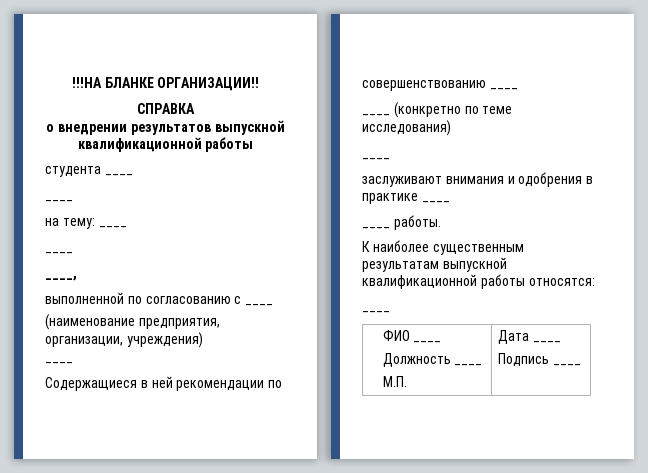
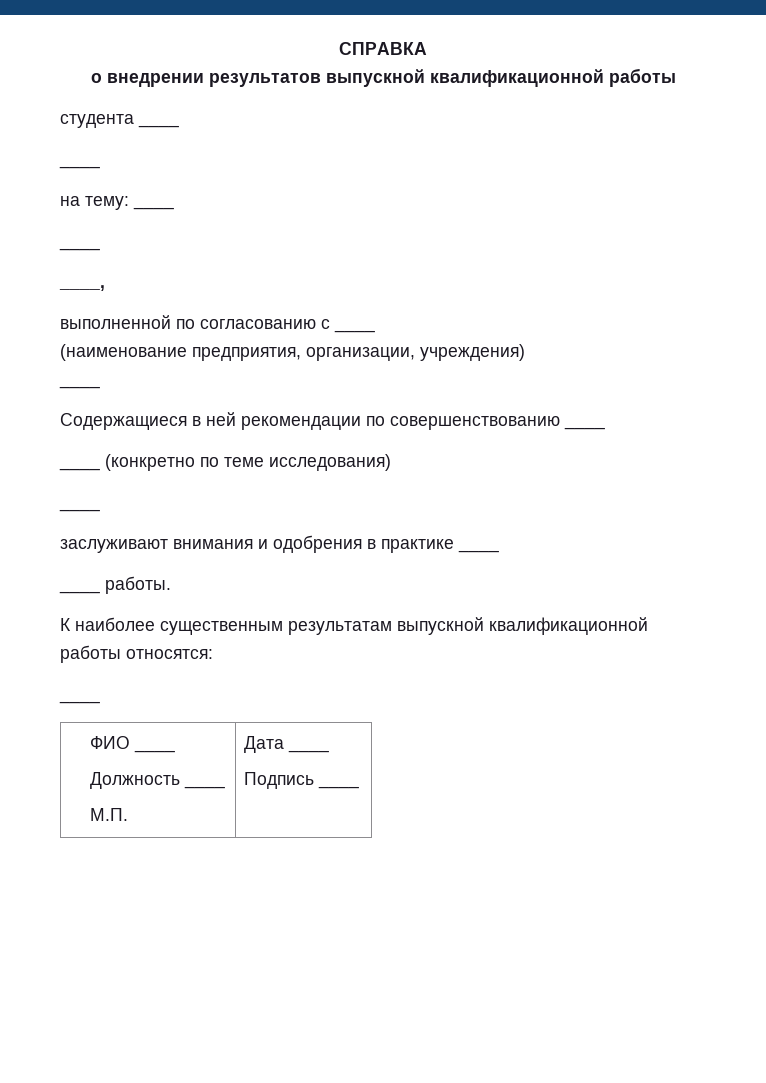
[71,77,260,91] !!!НА БЛАНКЕ ОРГАНИЗАЦИИ!! // -> (339, 48) none

